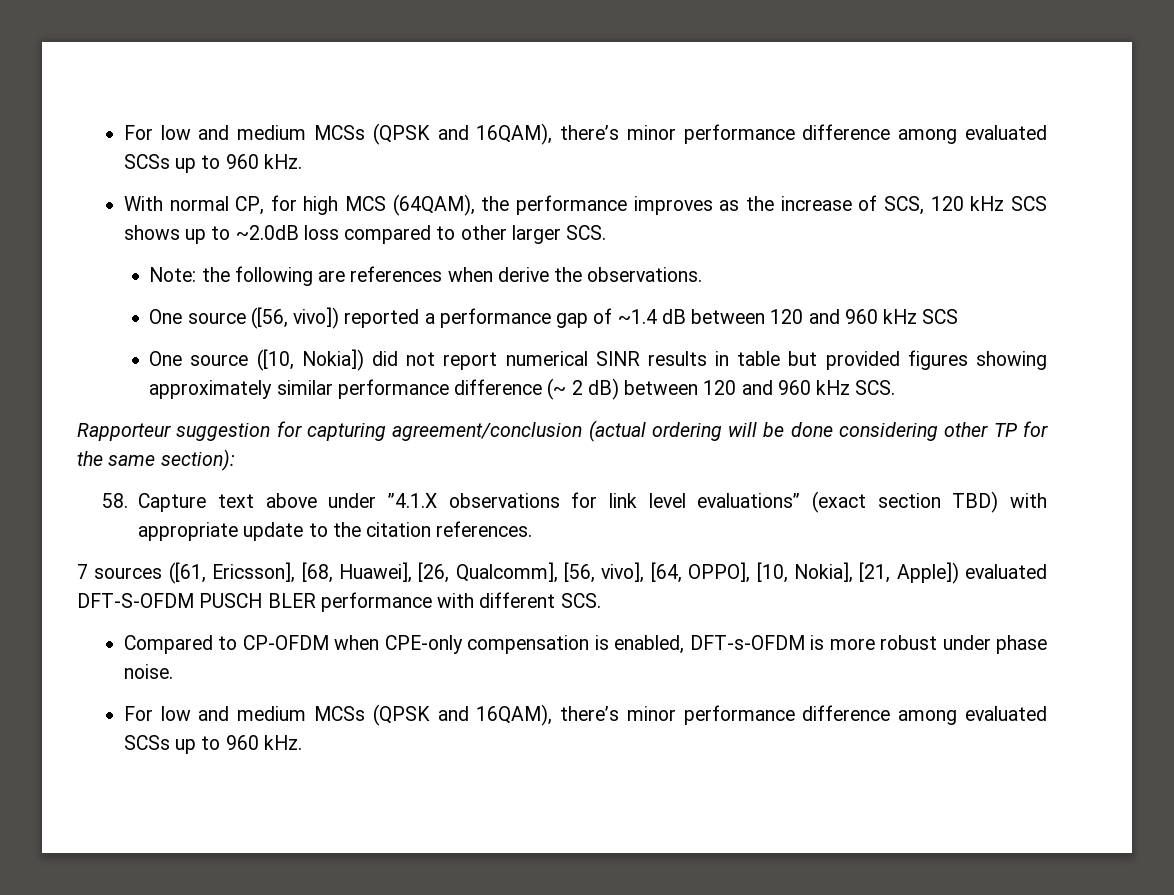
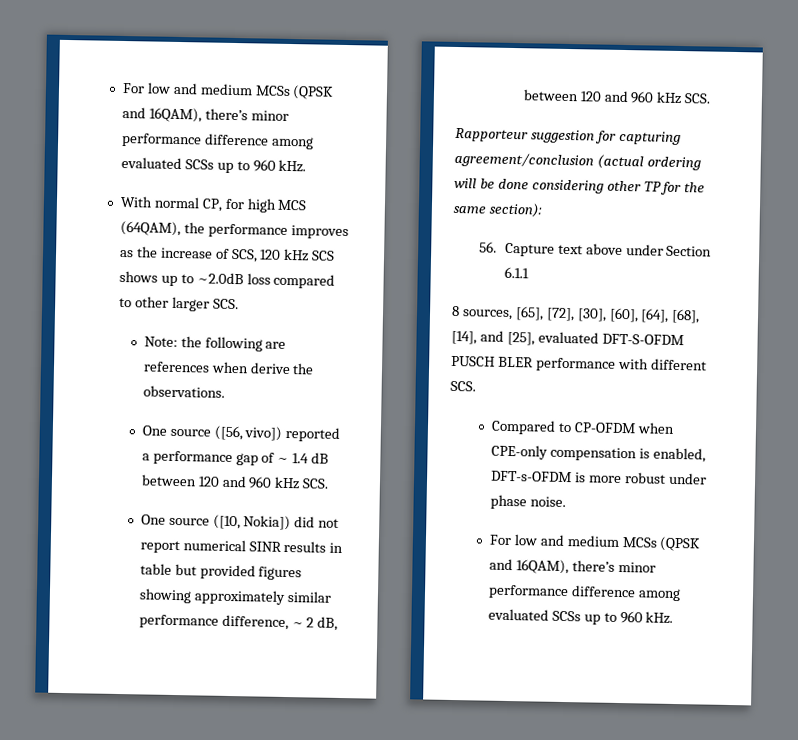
[617,309,657,324] ~1.4 -> [277,453,310,464] ~ 1.4
[922,309,959,324] SCS -> [302,478,330,489] SCS.
[454,378,619,400] difference (~ 2 dB) -> [221,614,339,631] difference, ~ 2 dB,
[102,493,129,508] 58. -> [478,241,497,253] 56.
[387,491,1048,513] [138,521,533,541] [77,562,959,584] ”4.1.X observations for link level evaluations” (exact section TBD) with appropriate update to the citation references. // 7 sources ([61, Ericsson], [68, Huawei], [26, Qualcomm], [56, vivo], [64, OPPO], [10, Nokia], [21, Apple]) -> [666,245,713,257] [503,266,529,279] [451,305,701,324] [451,330,535,346] Section 6.1.1 // 8 sources, [65], [72], [30], [60], [64], [68], [14], and [25],

